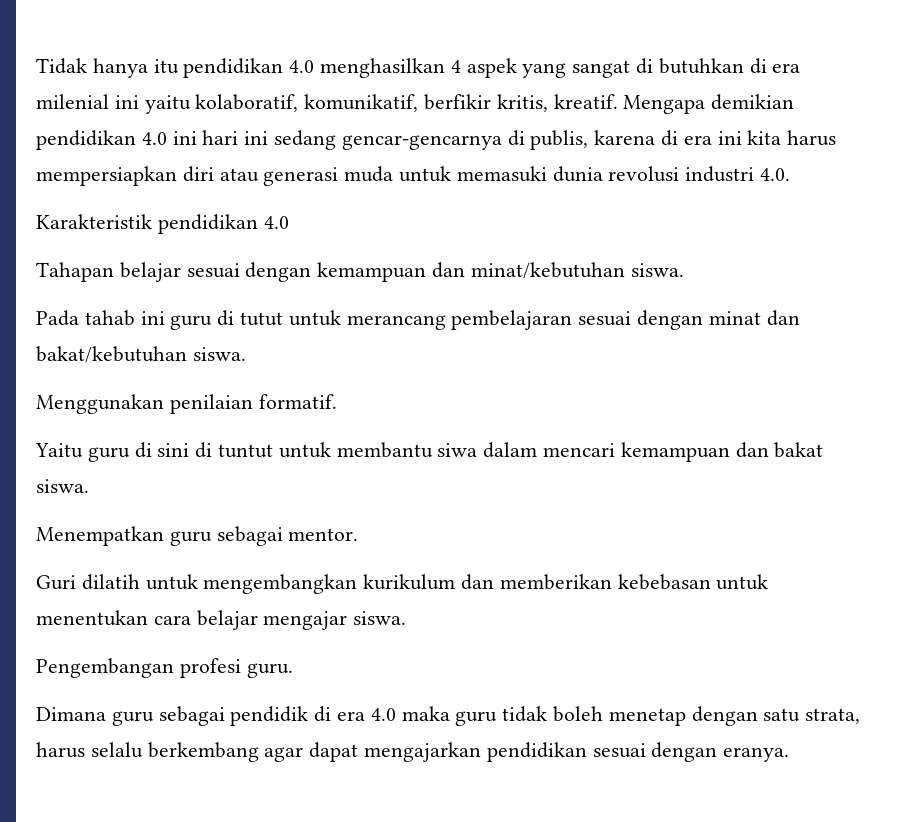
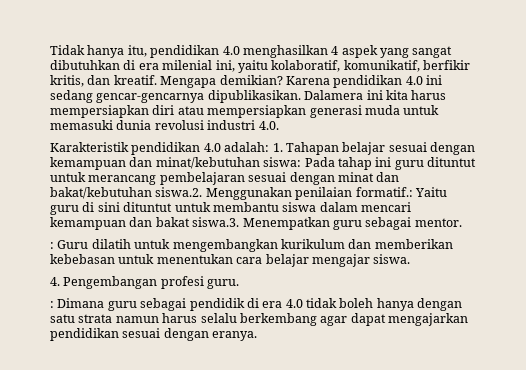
[153,59,179,74] itu -> [127,45,147,57] itu,
[636,58,744,74] di butuhkan -> [50,60,120,70] dibutuhkan
[114,95,139,109] ini -> [215,60,235,72] ini,
(548, 103) none -> [87,75,111,85] dan
[711,94,795,110] demikian -> [219,75,330,85] demikian? Karena
[202,130,712,150] hari ini sedang gencar-gencarnya di publis, karena di era -> [50,90,364,103] sedang gencar-gencarnya dipublikasikan. Dalamera
(259, 175) none -> [207,105,307,118] mempersiapkan
(289, 222) // -> [224,142,283,152] adalah: 1.
[630,263,684,277] [36,310,284,330] siswa. // Pada tahab ini guru di tutut -> [263,157,476,170] siswa: Pada tahap ini guru dituntut
[192,347,246,361] siswa. // -> [155,187,203,197] siswa.2.
[258,394,337,409] formatif. // -> [355,187,413,197] formatif.:
[195,442,274,458] di tuntut -> [123,202,173,212] dituntut
[437,443,478,457] siwa -> [282,202,317,212] siswa
[36,479,89,493] siswa. // -> [192,217,240,227] siswa.3.
[36,575,76,590] Guri -> [50,240,89,249] : Guru
(407, 618) none -> [50,277,60,286] 4.
(293, 670) none -> [50,301,54,308] :
[401,706,498,726] maka guru -> (303, 303) none
[608,708,686,726] menetap -> [376,298,414,311] hanya
[805,708,861,724] strata, -> [78,314,159,323] strata namun

